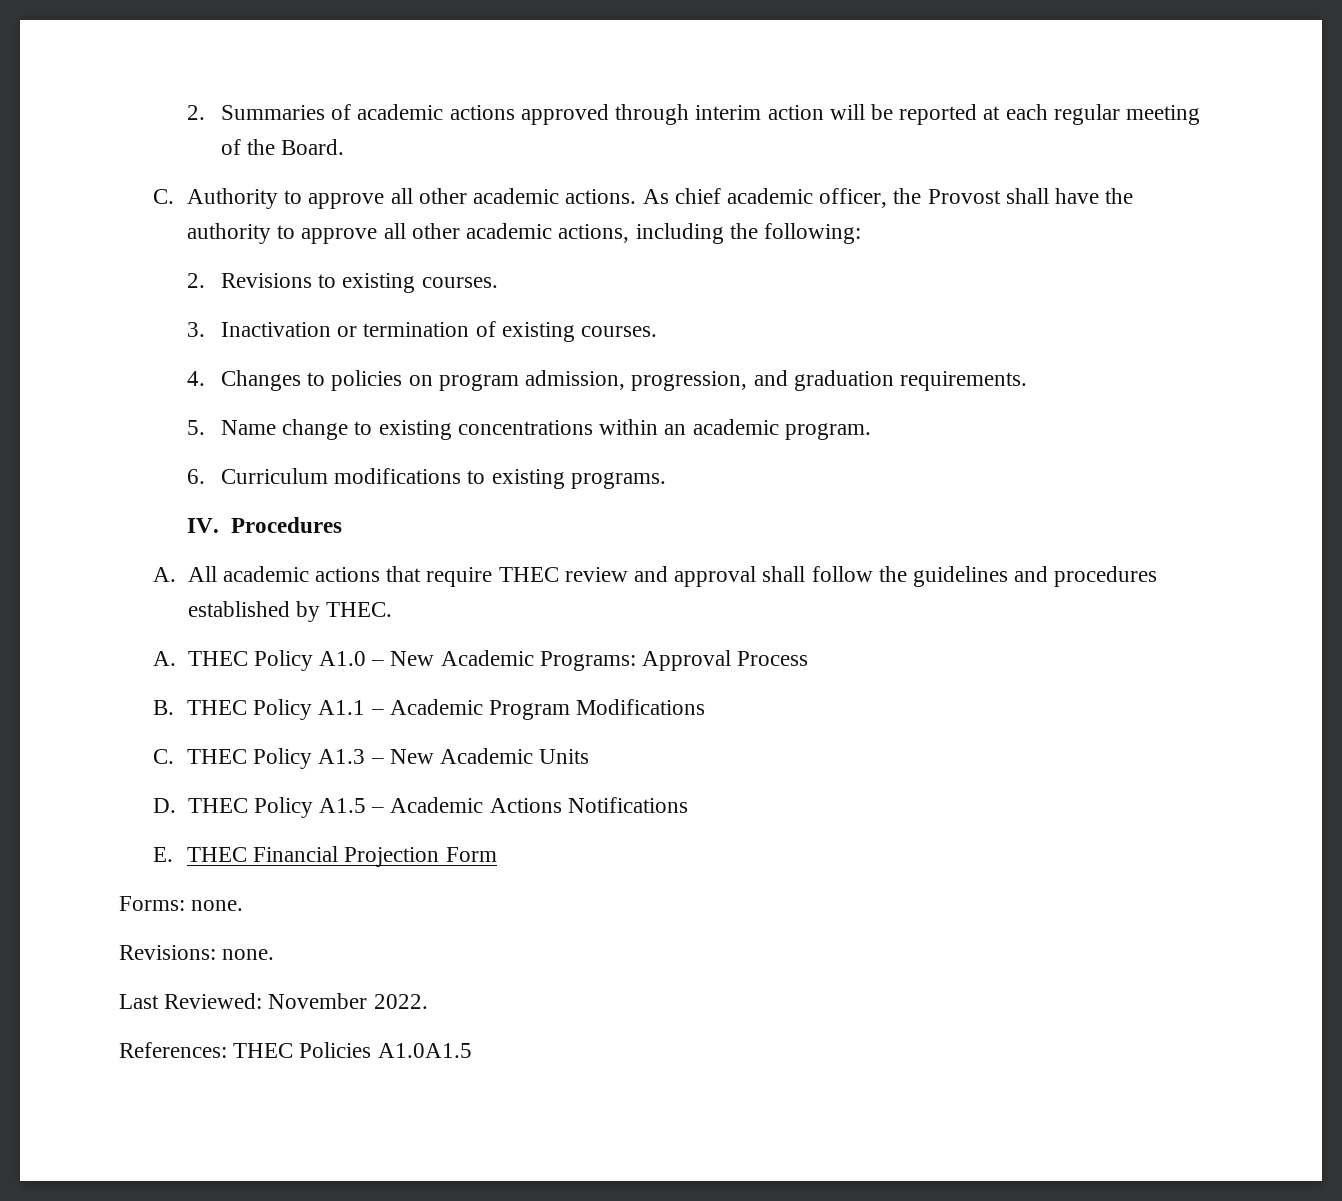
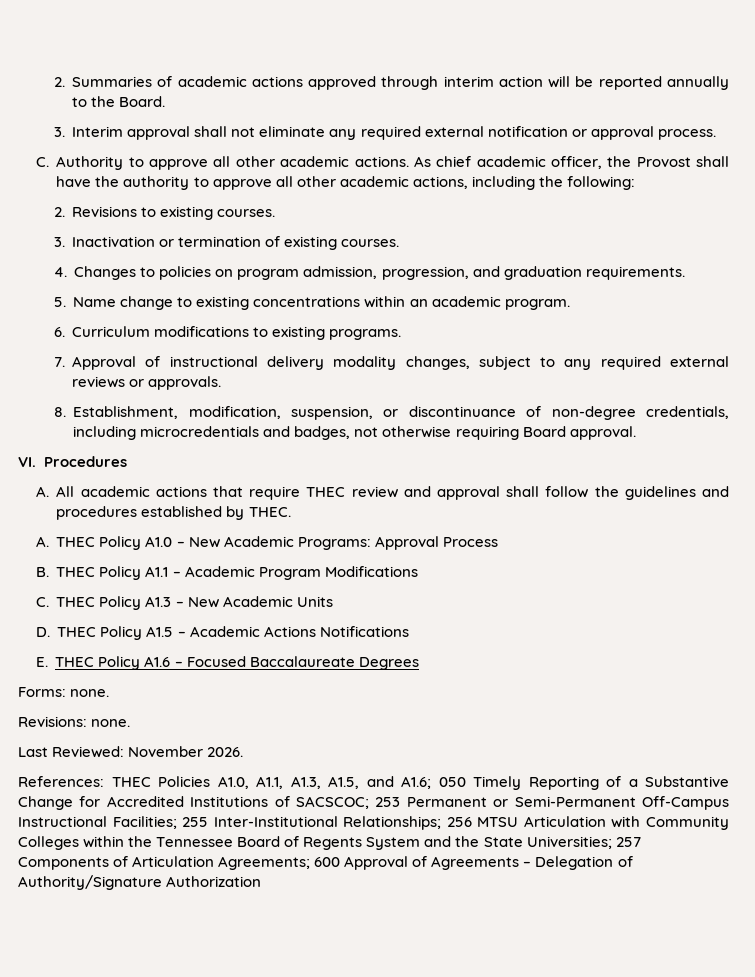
[983,104,1201,125] [221,139,345,155] at each regular meeting of the Board. -> [667,76,730,90] [72,96,166,107] [53,126,716,140] annually to the Board. // 3. Interim approval shall not eliminate any required external notification or approval process.
[187,518,220,533] IV. -> [53,356,730,370] [72,376,222,390] [53,406,729,420] [73,426,636,440] [18,457,36,467] 7. Approval of instructional delivery modality changes, subject to any required external reviews or approvals. // 8. Establishment, modification, suspension, or discontinuance of non-degree credentials, including microcredentials and badges, not otherwise requiring Board approval. // VI.
[253,846,497,867] Financial Projection Form -> [98,656,419,670] Policy A1.6 – Focused Baccalaureate Degrees
[373,994,428,1009] 2022. -> [207,747,244,757] 2026.
[377,1043,472,1058] A1.0A1.5 -> [217,776,729,790] [18,796,729,810] [18,816,729,830] [18,836,641,850] [18,856,633,870] [18,875,262,890] A1.0, A1.1, A1.3, A1.5, and A1.6; 050 Timely Reporting of a Substantive Change for Accredited Institutions of SACSCOC; 253 Permanent or Semi-Permanent Off-Campus Instructional Facilities; 255 Inter-Institutional Relationships; 256 MTSU Articulation with Community Colleges within the Tennessee Board of Regents System and the State Universities; 257 Components of Articulation Agreements; 600 Approval of Agreements – Delegation of Authority/Signature Authorization

